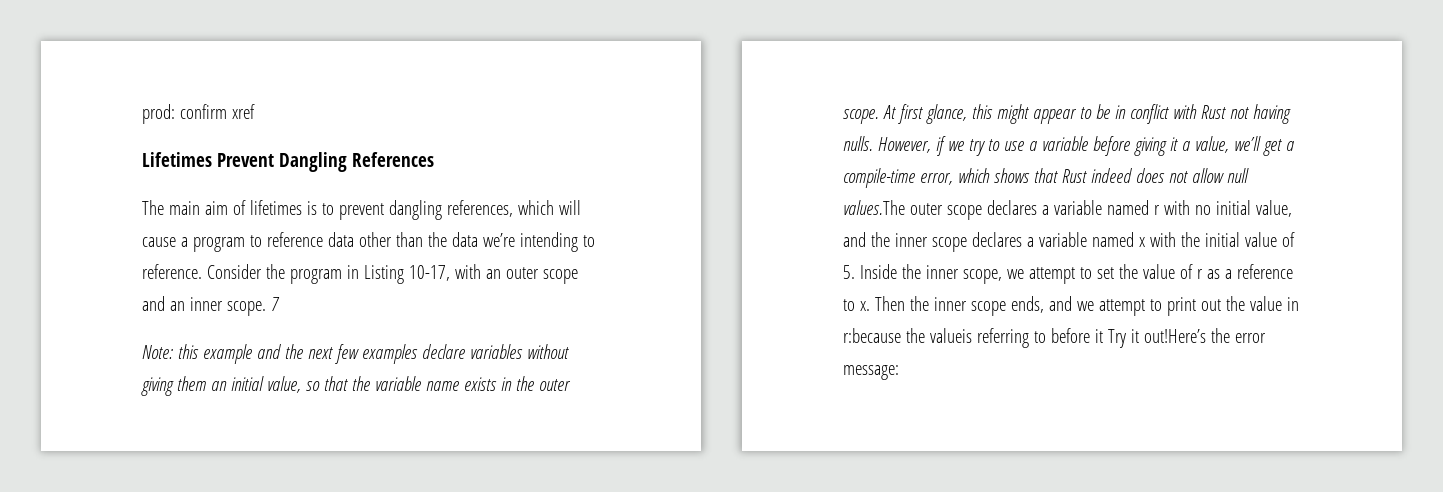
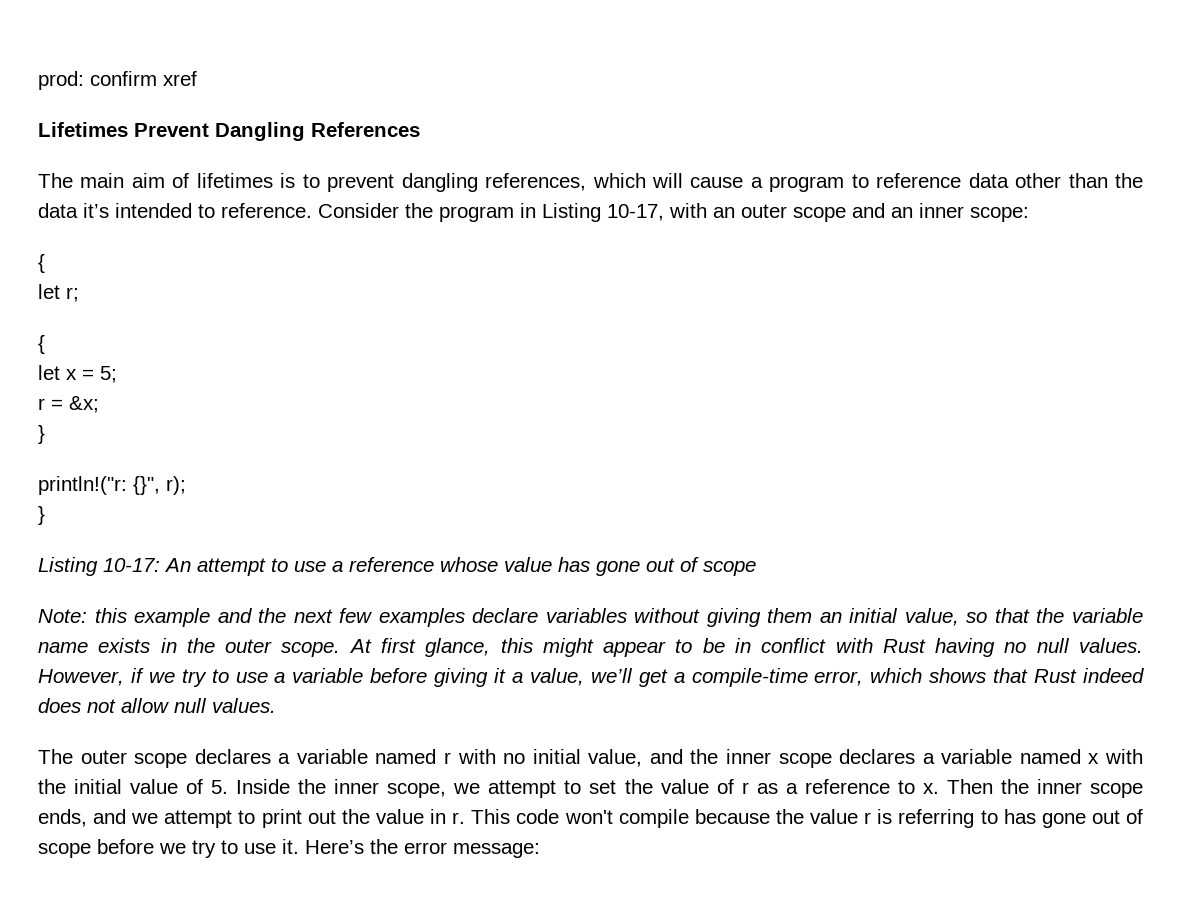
[482,232,578,252] we’re intending -> [83,203,192,218] it’s intended
[226,297,280,316] scope. 7 -> [970,207,1029,222] [38,254,45,273] [38,284,79,302] [38,335,45,354] [38,365,117,383] [38,396,99,413] [38,425,45,444] [38,476,186,495] [38,506,45,525] [38,557,756,576] scope: // { // let r; // { // let x = 5; // r = &x; // } // println!("r: {}", r); // } // Listing 10-17: An attempt to use a reference whose value has gone out of scope
[1229,104,1291,124] [843,136,873,151] not having nulls. -> [935,638,1144,657] having no null values.
[843,200,905,215] values.The -> [212,698,276,713] [38,749,73,764] values. // The
[843,328,1206,348] r:because the valueis referring to before it Try it out!Here’s -> [452,809,1143,828] [38,839,364,858] r. This code won't compile because the value r is referring to has gone out of scope before we try to use it. Here’s

